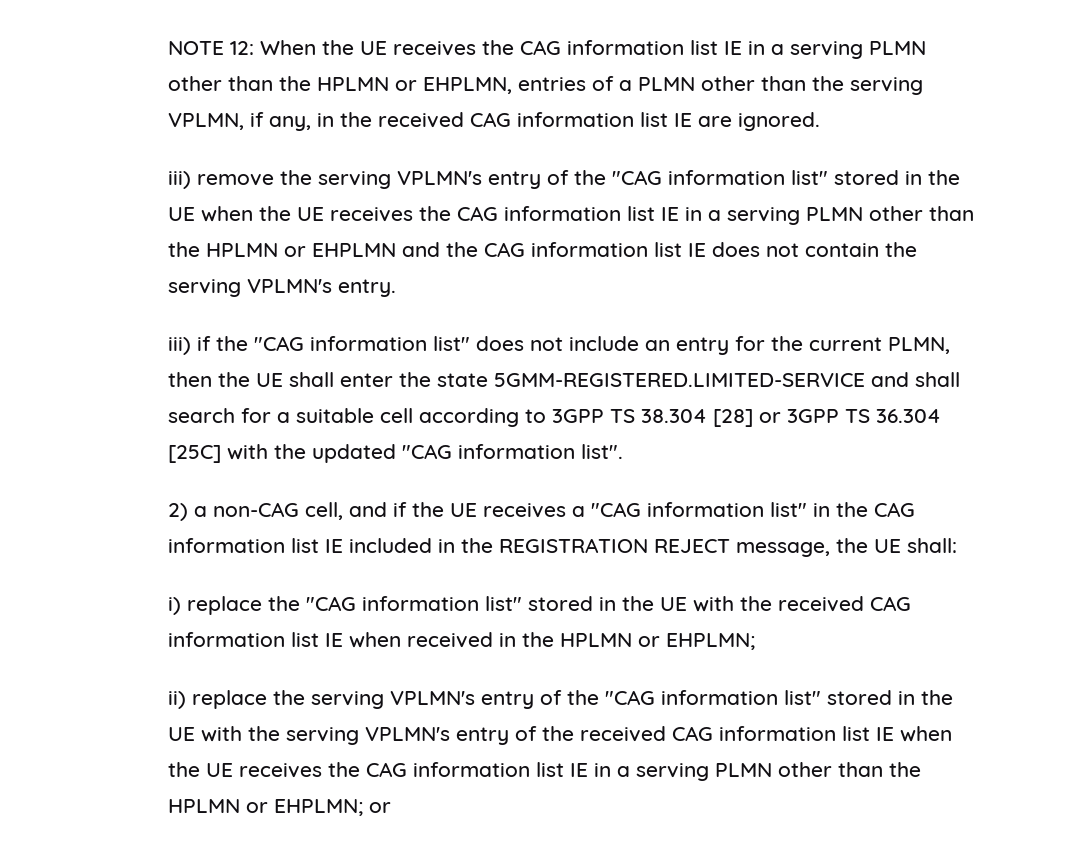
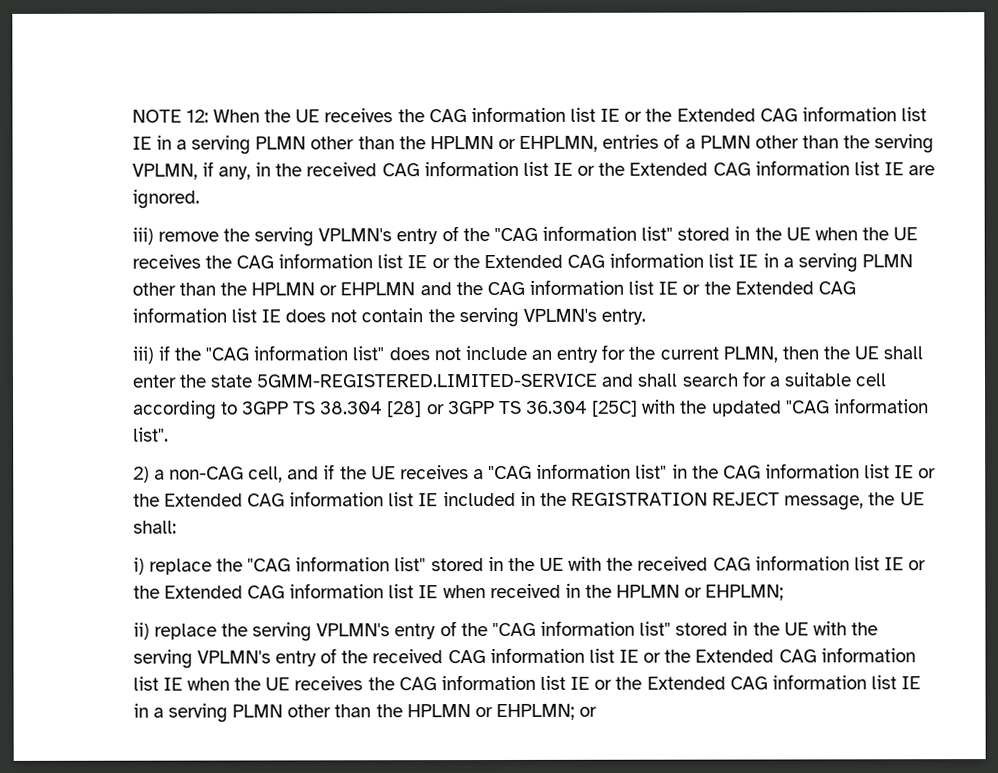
(742, 48) none -> [624,106,927,122] [131,136,152,150] or the Extended CAG information list IE
(692, 120) none -> [577,160,904,176] or the Extended CAG information list IE
(679, 214) none -> [431,252,759,269] or the Extended CAG information list IE
(706, 250) none -> [682,281,856,295] [131,307,282,323] or the Extended CAG information list IE
(343, 546) none -> [918,468,937,479] [132,491,439,507] or the Extended CAG information list IE
(343, 640) none -> [908,560,927,571] [132,583,439,599] or the Extended CAG information list IE
[899,726,952,742] [167,762,588,778] when the UE receives the CAG information list IE -> [643,647,916,663] [132,674,922,691] or the Extended CAG information list IE when the UE receives the CAG information list IE or the Extended CAG information list IE

